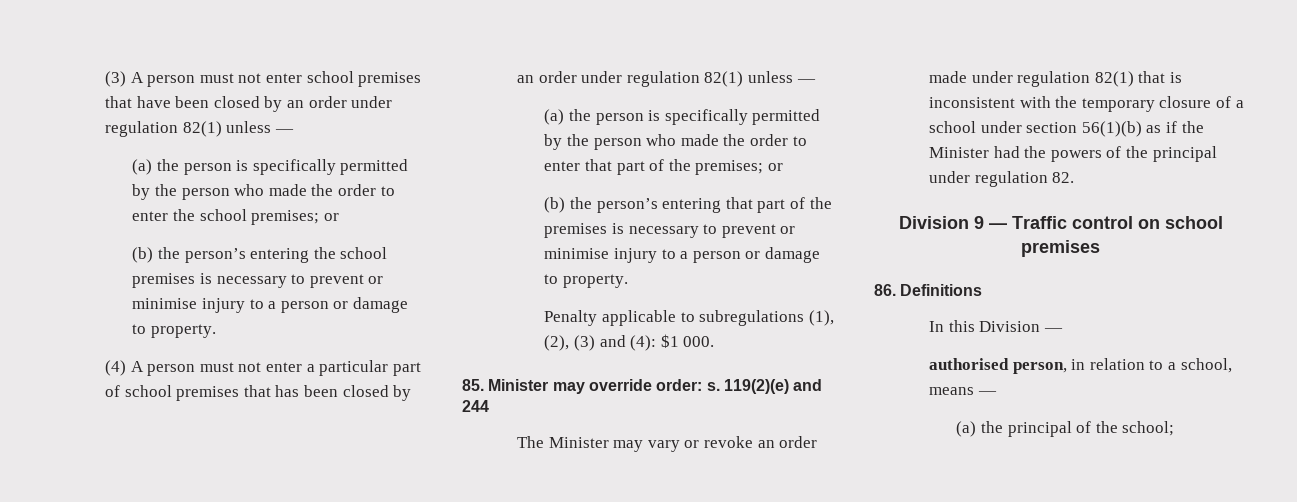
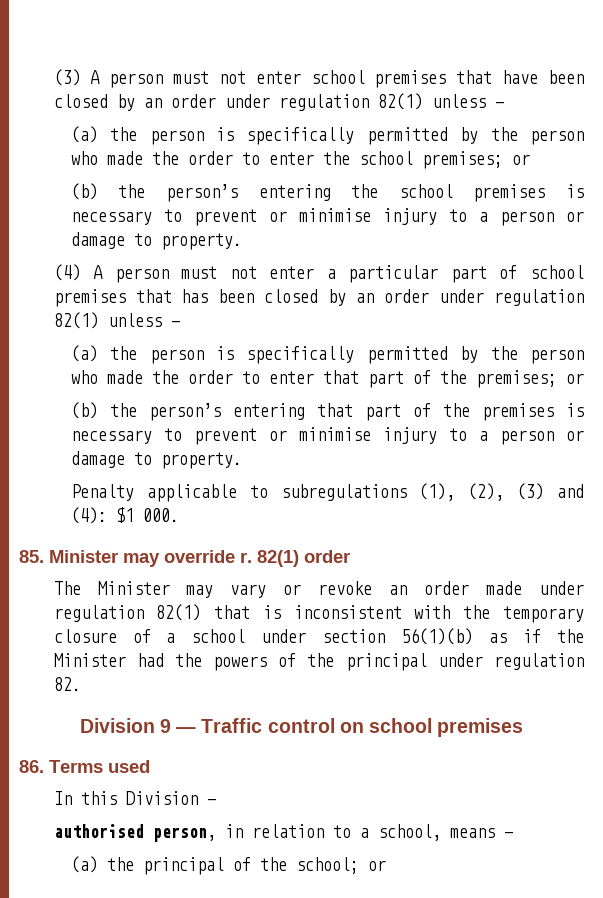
[656,379,823,394] [462,400,489,412] order: s. 119(2)(e) and 244 -> [240,550,350,567] r. 82(1) order
[900,284,983,296] Definitions -> [49,760,150,773] Terms used
(1175, 428) none -> [367,860,386,871] or

